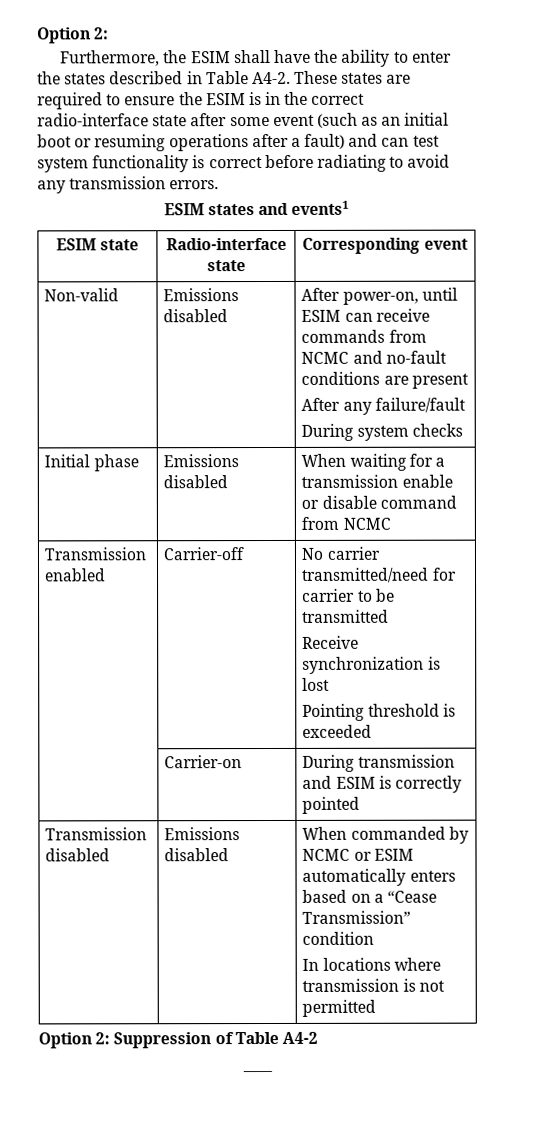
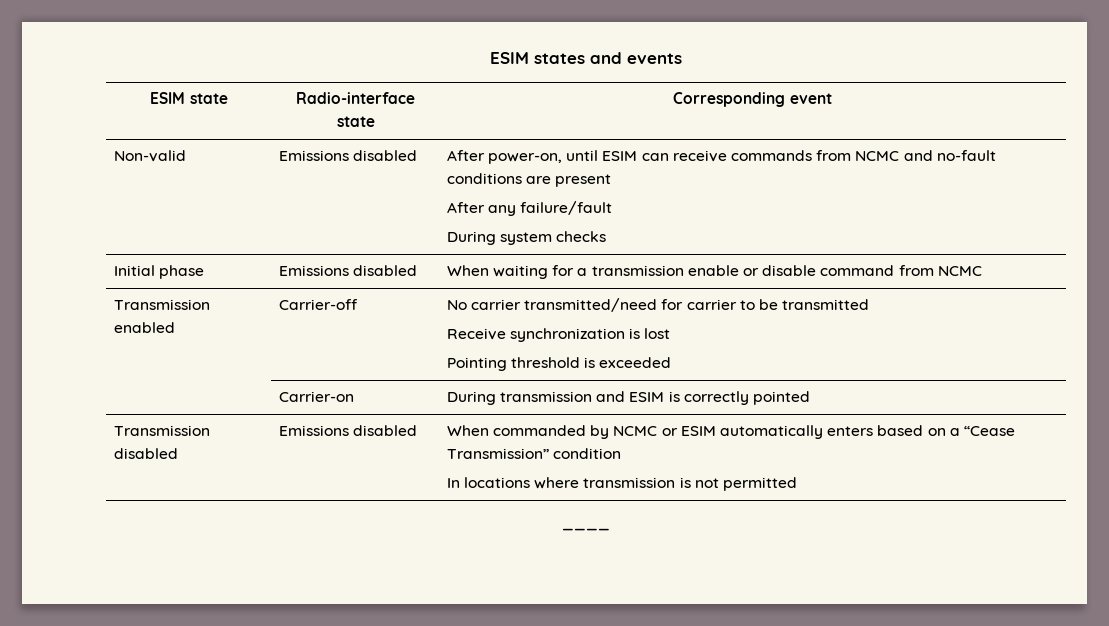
[37,27,110,44] [60,49,452,67] [37,70,412,85] [37,91,366,110] [37,112,450,128] [37,133,440,152] [37,154,451,173] [37,176,220,194] Option 2: // Furthermore, the ESIM shall have the ability to enter the states described in Table A4-2. These states are required to ensure the ESIM is in the correct radio-interface state after some event (such as an initial boot or resuming operations after a fault) and can test system functionality is correct before radiating to avoid any transmission errors. // -> (490, 58) none
[291,200,350,215] events1 -> [627,53,682,64] events
[38,1031,318,1049] // Option 2: Suppression of Table A4-2 -> (797, 484) none

